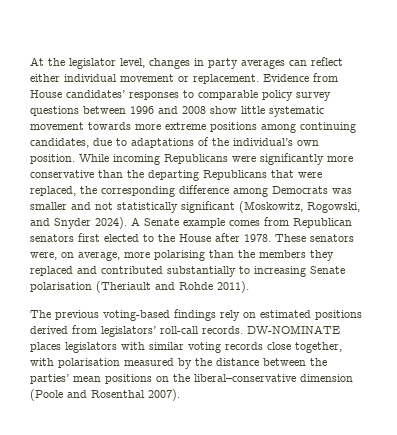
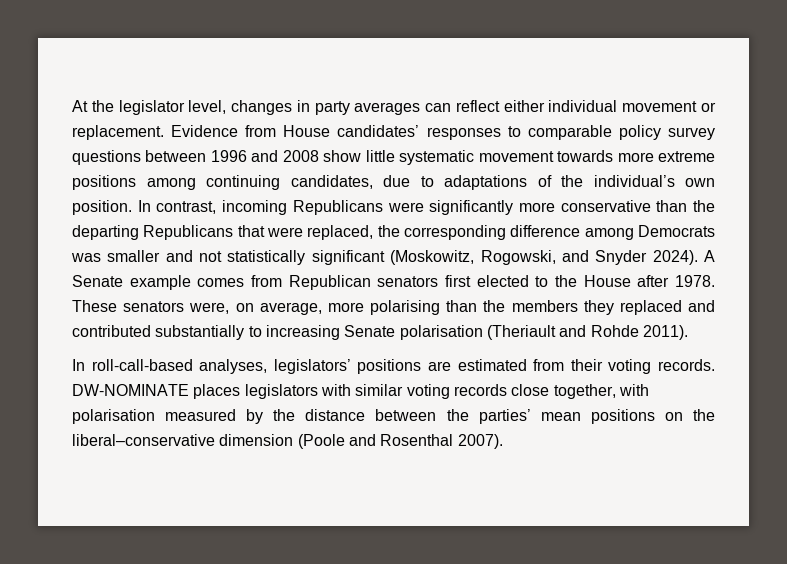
[79,154,109,162] While -> [137,200,217,214] In contrast,
[30,309,362,321] [30,325,199,337] The previous voting-based findings rely on estimated positions derived from legislators’ roll-call -> [72,359,652,374] In roll-call-based analyses, legislators’ positions are estimated from their voting

